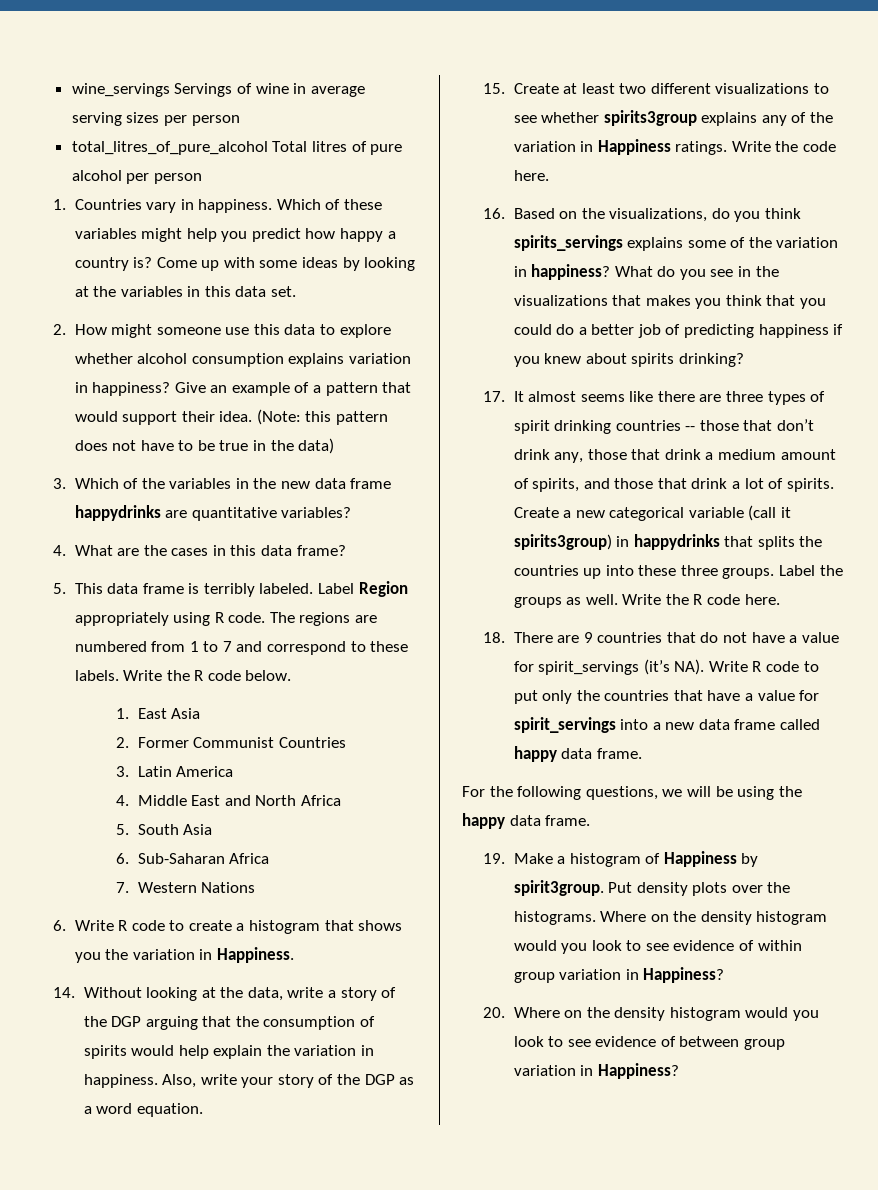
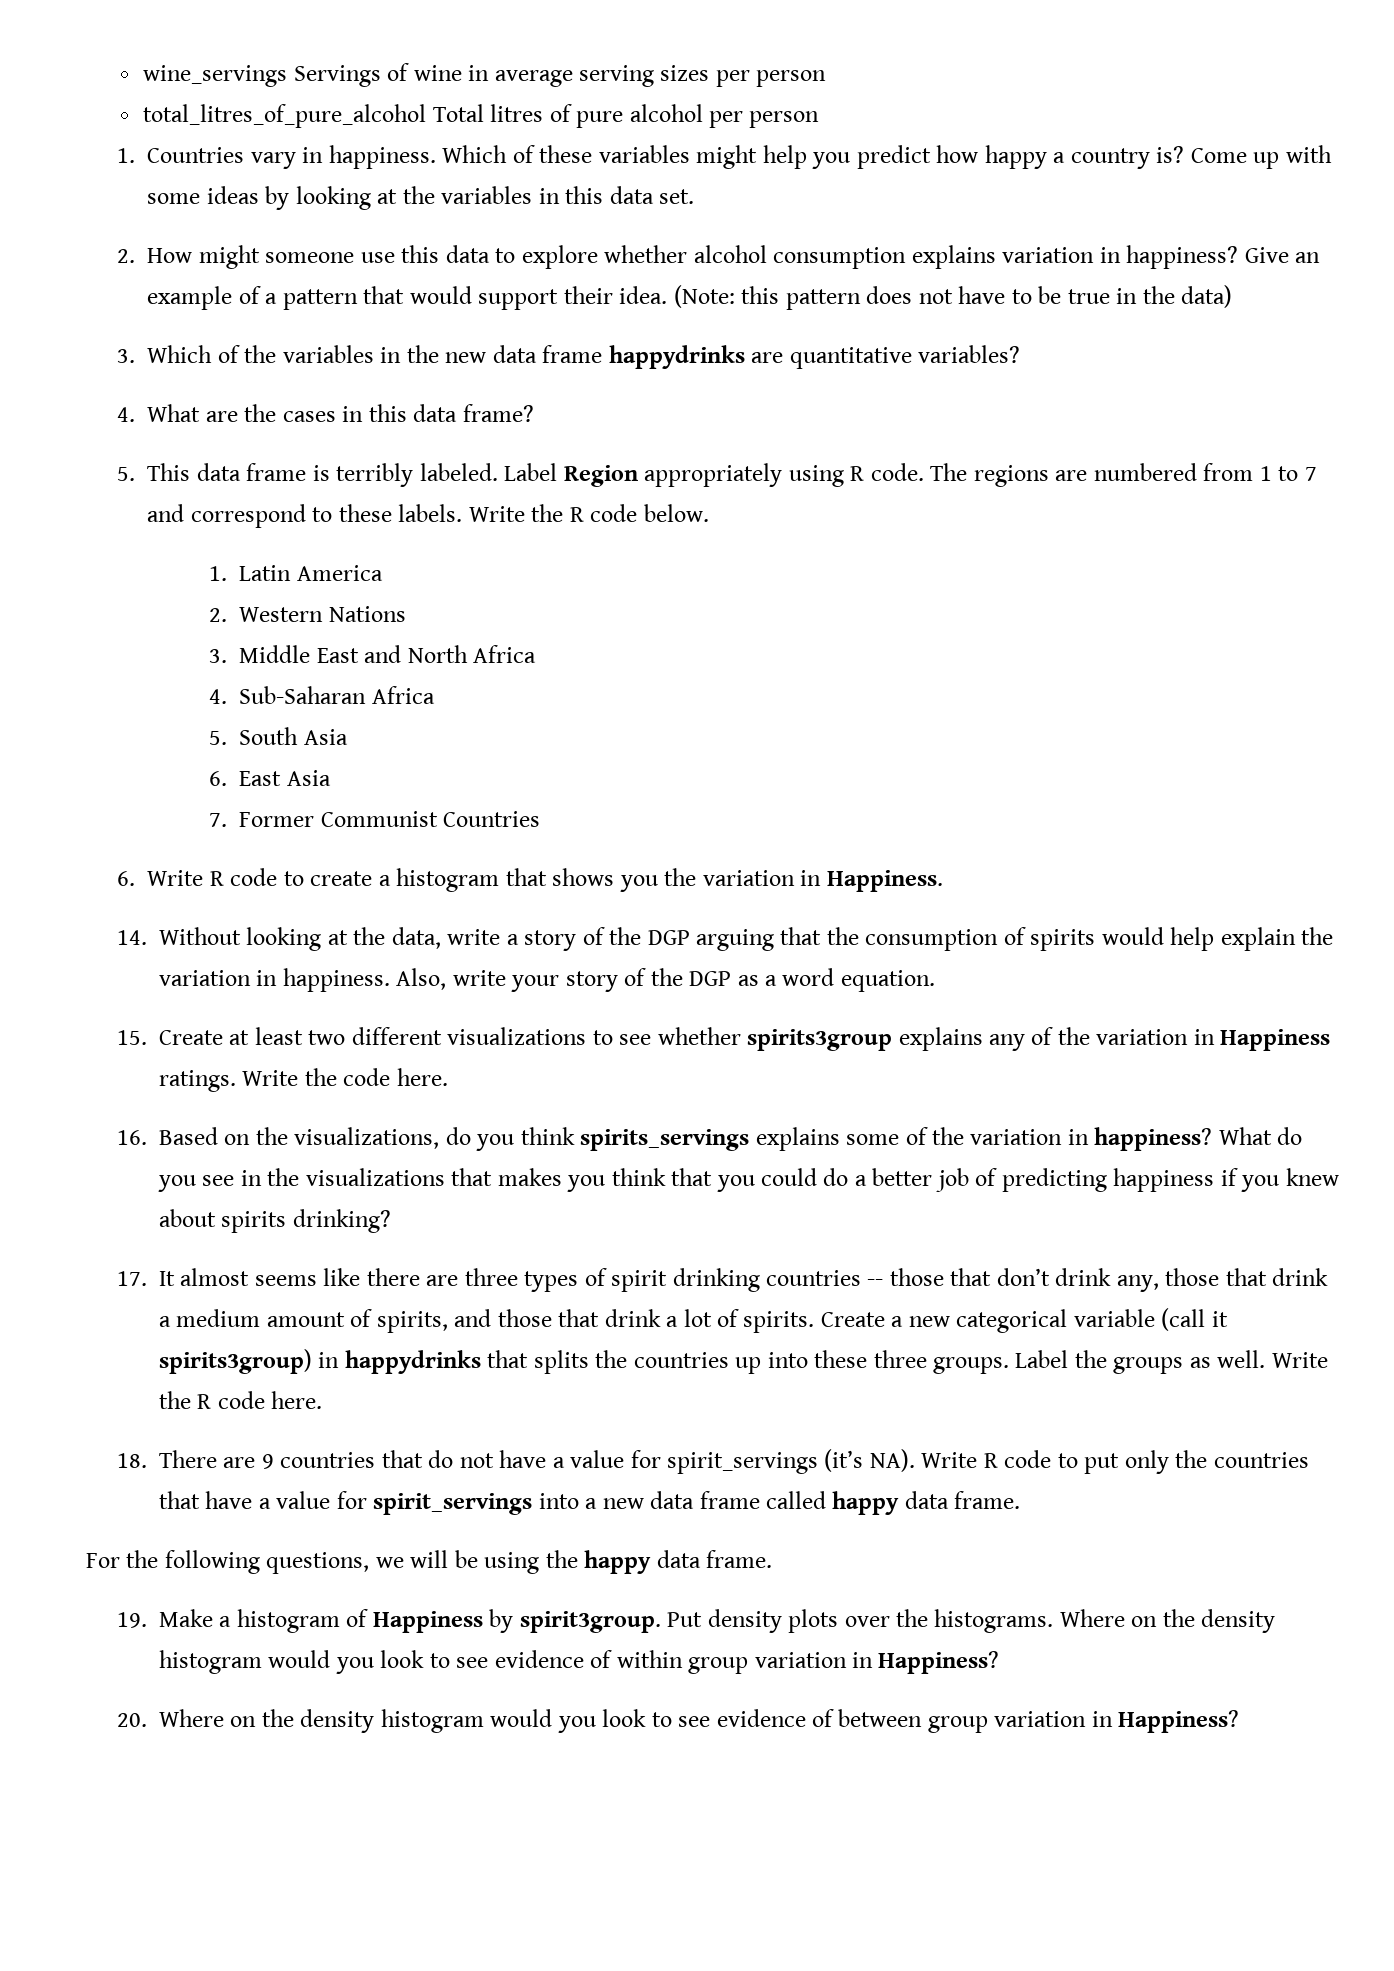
[137,708,201,719] [116,737,346,748] [116,766,234,777] [116,795,130,806] East Asia // 2. Former Communist Countries // 3. Latin America // 4. -> [239,565,383,581] [208,606,406,622] [208,649,227,663] Latin America // 2. Western Nations // 3.
(341, 800) none -> [208,686,435,704] // 4. Sub-Saharan Africa
[137,853,270,864] Sub-Saharan Africa -> [239,770,331,786] East Asia
[137,882,256,893] Western Nations -> [239,811,541,827] Former Communist Countries

